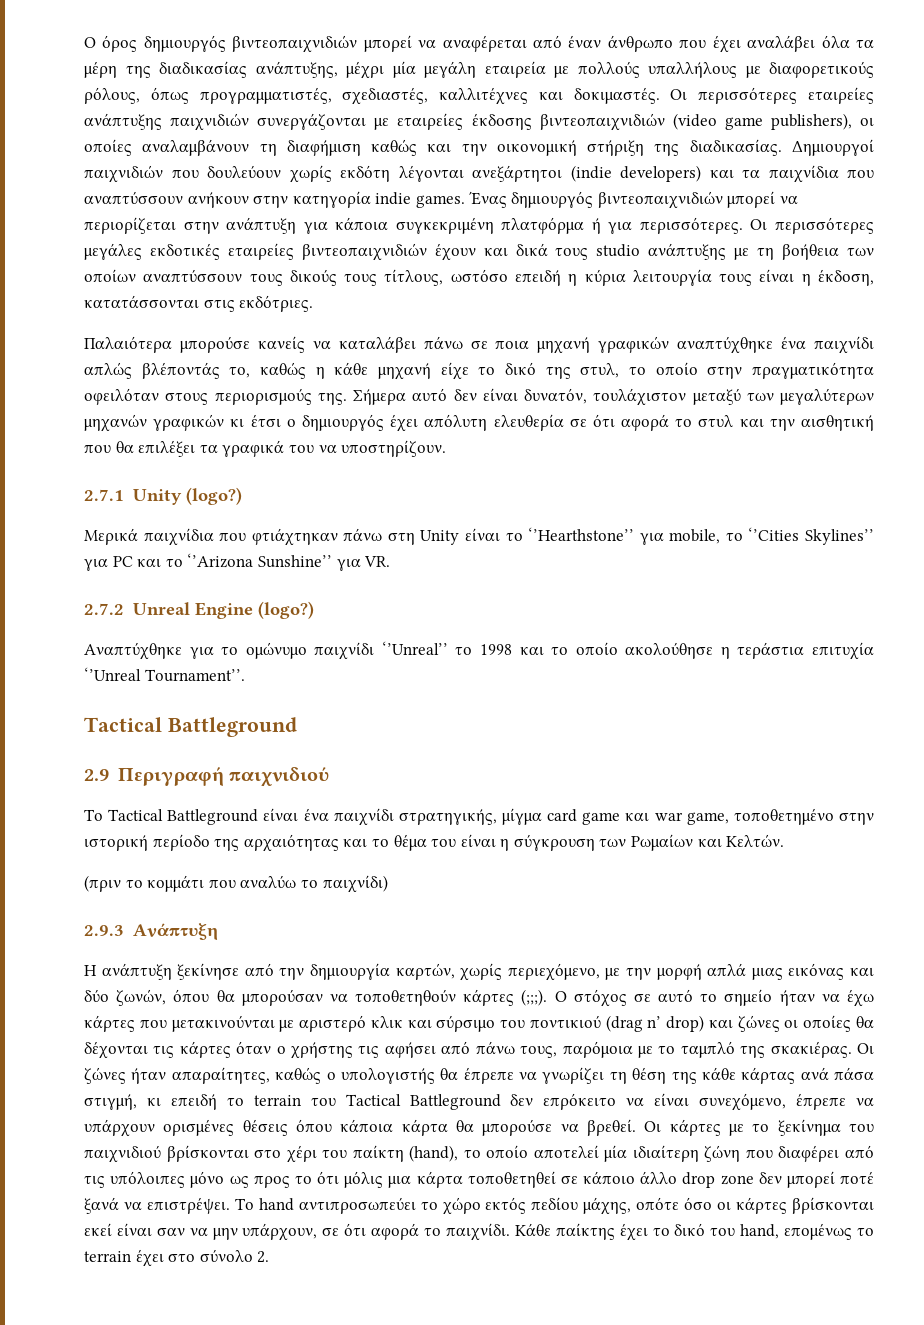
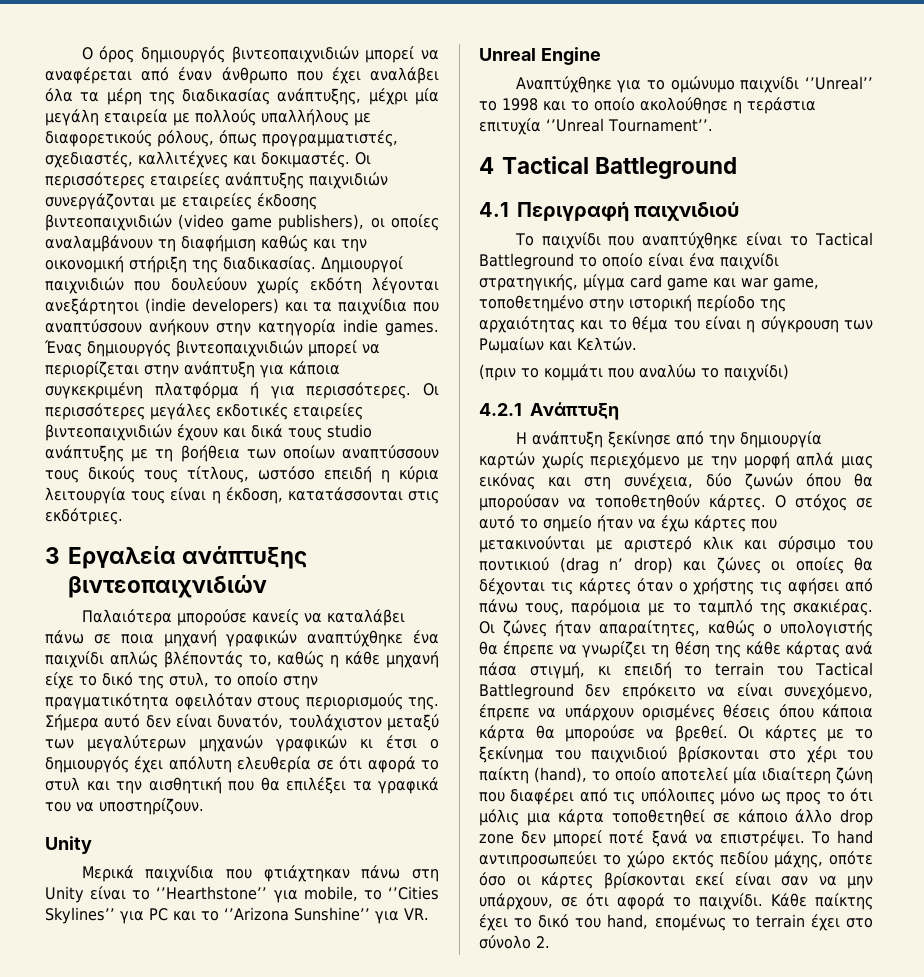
(314, 303) none -> [45,546,308,569] [68,575,267,598] // 3 Εργαλεία ανάπτυξης βιντεοπαιχνιδιών
[84,487,242,505] 2.7.1 Unity (logo?) -> [45,836,92,854] Unity
[84,603,124,615] 2.7.2 -> (429, 914) none
[257,601,314,619] (logo?) -> (601, 56) none
(245, 675) none -> [479,157,494,174] 4
[84,769,109,781] 2.9 -> [479,202,509,217] 4.1
[108,809,259,825] Tactical Battleground -> [541,232,874,249] [479,253,643,270] παιχνίδι που αναπτύχθηκε είναι το Tactical Battleground το οποίο
[84,925,124,936] 2.9.3 -> [479,403,522,416] 4.2.1
[395,963,600,981] καρτών, χωρίς περιεχόμενο, -> [479,452,681,469] καρτών χωρίς περιεχόμενο
[84,989,167,1006] δύο ζωνών, -> [584,473,793,490] στη συνέχεια, δύο ζωνών
[463,989,548,1006] κάρτες (;;;). -> [709,494,766,511] κάρτες.

